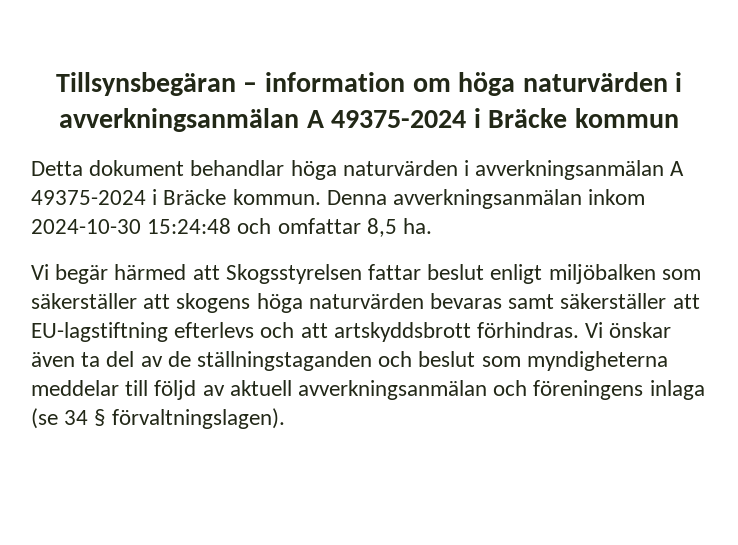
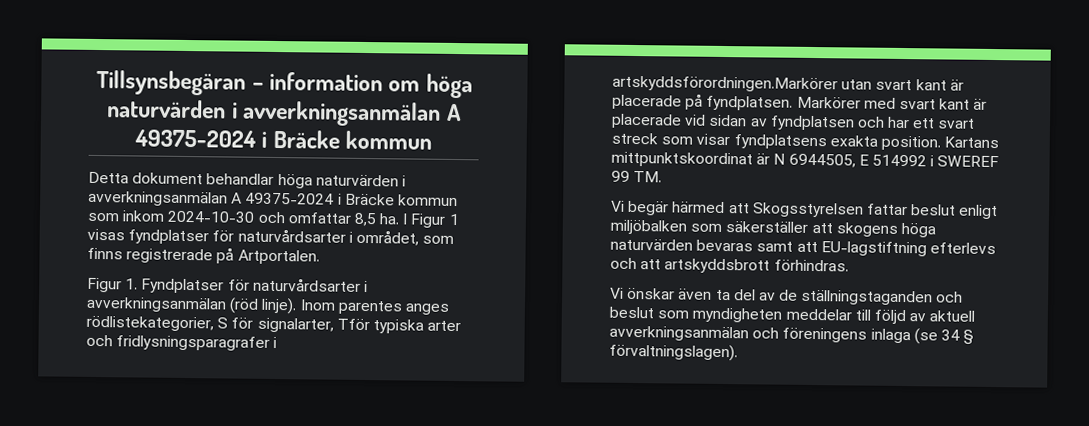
[232,189,583,209] kommun. Denna avverkningsanmälan -> [397,194,458,207] [87,212,119,222] kommun som
[147,218,232,234] 15:24:48 -> (255, 216) none
(433, 226) none -> [402,213,459,228] [87,228,455,246] [87,247,320,265] [87,277,368,294] [86,296,449,315] [86,315,462,334] [86,334,278,351] [612,75,964,93] [612,93,988,111] [611,113,976,131] [611,132,1000,151] [611,151,1000,168] [611,170,663,183] I Figur 1 visas fyndplatser för naturvårdsarter i området, som finns registrerade på Artportalen. // Figur 1. Fyndplatser för naturvårdsarter i avverkningsanmälan (röd linje). Inom parentes anges rödlistekategorier, S för signalarter, Tför typiska arter och fridlysningsparagrafer i artskyddsförordningen.Markörer utan svart kant är placerade på fyndplatsen. Markörer med svart kant är placerade vid sidan av fyndplatsen och har ett svart streck som visar fyndplatsens exakta position. Kartans mittpunktskoordinat är N 6944505, E 514992 i SWEREF 99 TM.
[560,293,667,309] säkerställer -> (794, 246) none
(580, 330) none -> (849, 265) //
[526,351,668,371] myndigheterna -> [692,307,783,323] myndigheten

